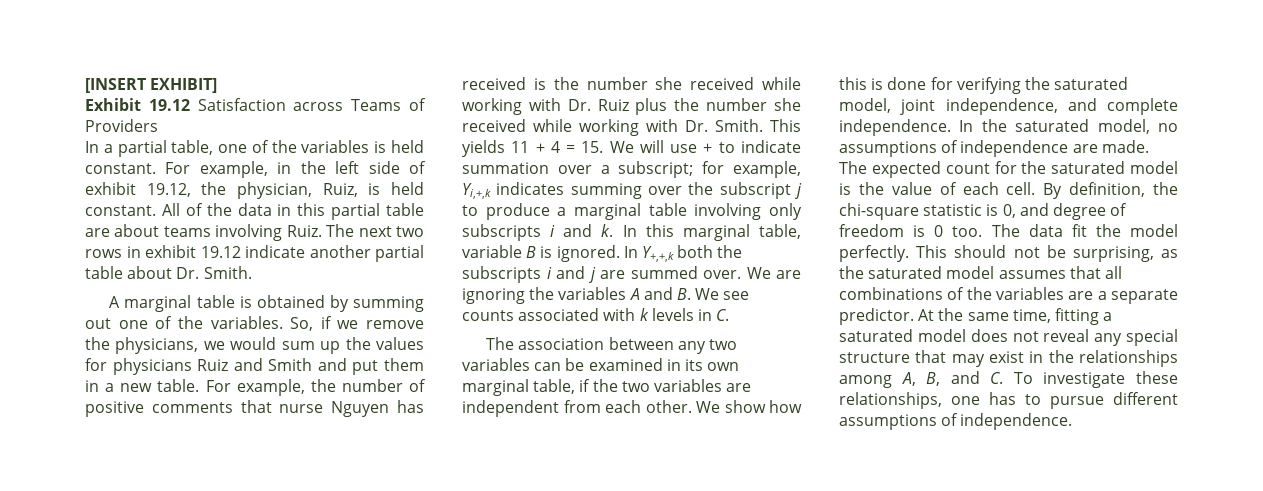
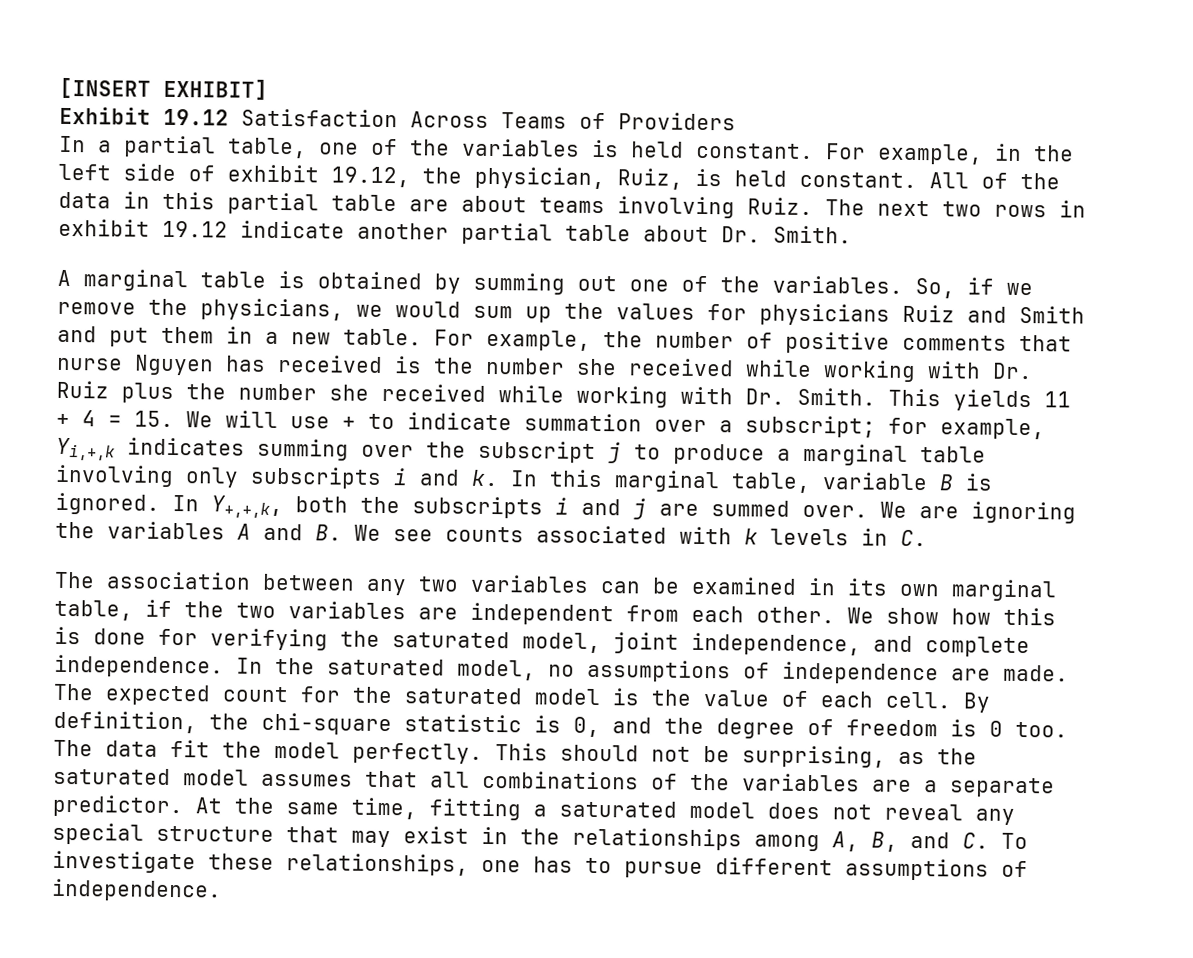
[293,102,344,111] across -> [410,111,489,128] Across
[641,246,674,262] Y+,+,k -> [211,495,283,519] Y+,+,k,
(1049, 209) none -> [664,717,704,735] the

